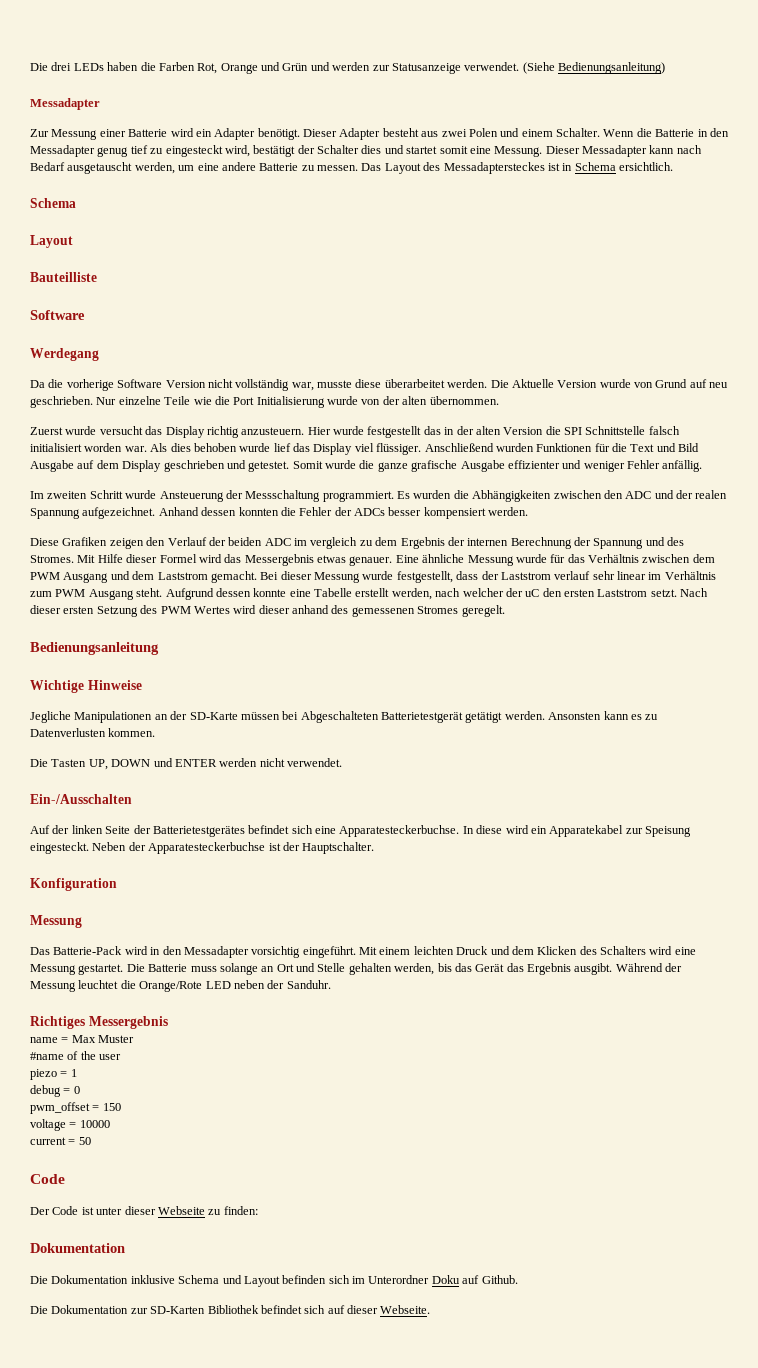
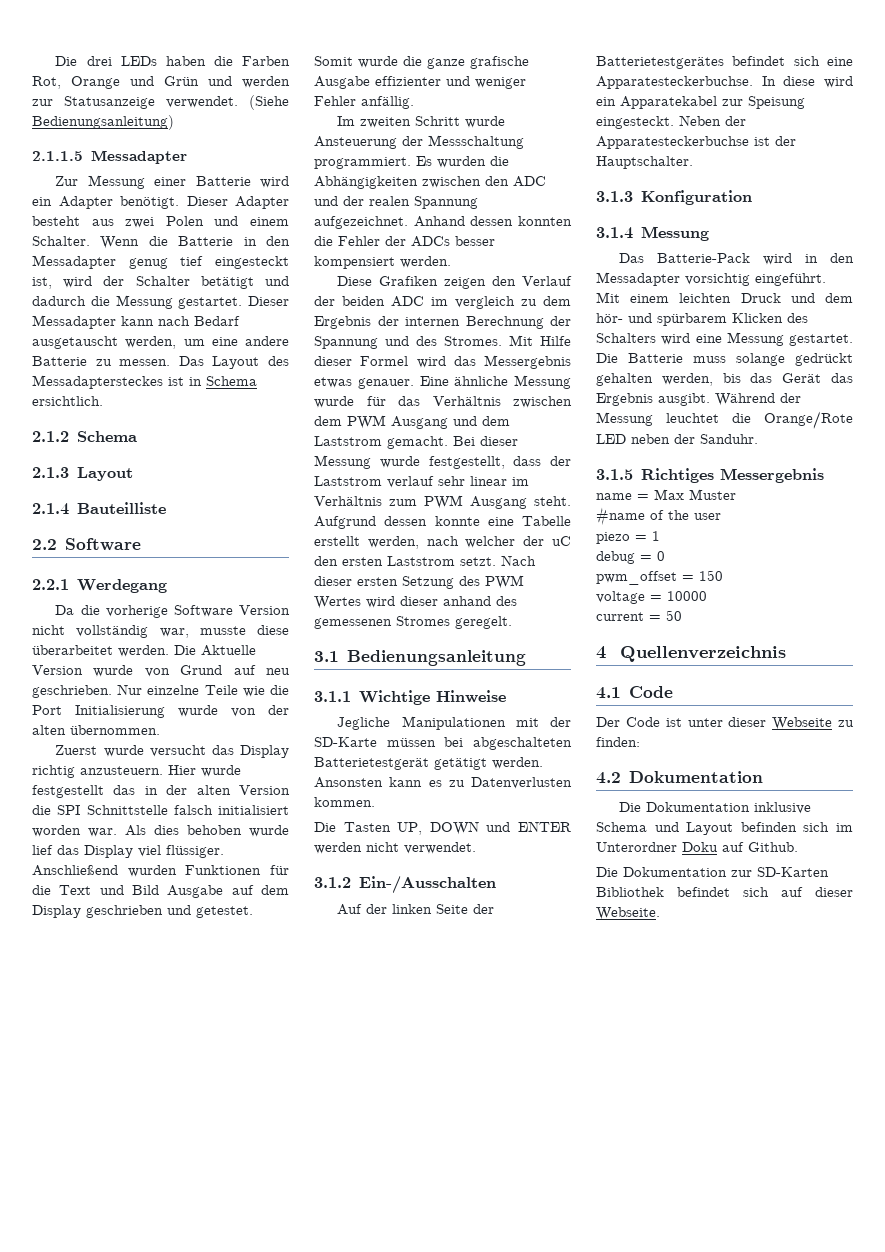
(665, 68) none -> [32,151,83,161] 2.1.1.5
[150,145,543,157] zu eingesteckt wird, bestätigt der Schalter dies und startet somit eine Messung. -> [215,256,289,269] [32,276,289,289] [32,295,243,309] eingesteckt ist, wird der Schalter betätigt und dadurch die Messung gestartet.
(673, 166) none -> [32,431,69,442] 2.1.2
(76, 203) none -> [32,467,69,478] 2.1.3
(73, 241) none -> [32,503,69,515] 2.1.4
(97, 277) none -> [32,539,57,550] 2.2
(85, 315) none -> [32,579,69,590] 2.2.1
(505, 611) none -> [314,651,339,662] 3.1
(159, 648) none -> [314,691,351,702] 3.1.1
[154,714,168,720] an -> [515,718,539,727] mit
[300,711,379,723] Abgeschalteten -> [473,737,572,750] abgeschalteten
(342, 762) none -> [314,877,351,888] 3.1.2
(375, 848) none -> [596,191,633,202] 3.1.3
(117, 884) none -> [596,227,633,239] 3.1.4
(534, 950) none -> [596,313,727,326] hör- und spürbarem
[261,963,346,972] an Ort und Stelle -> [795,353,853,366] gedrückt
(331, 984) none -> [596,469,633,480] 3.1.5
(91, 1141) none -> [596,646,786,662] [596,687,621,699] 4 Quellenverzeichnis // 4.1
(258, 1210) none -> [596,772,621,784] 4.2

